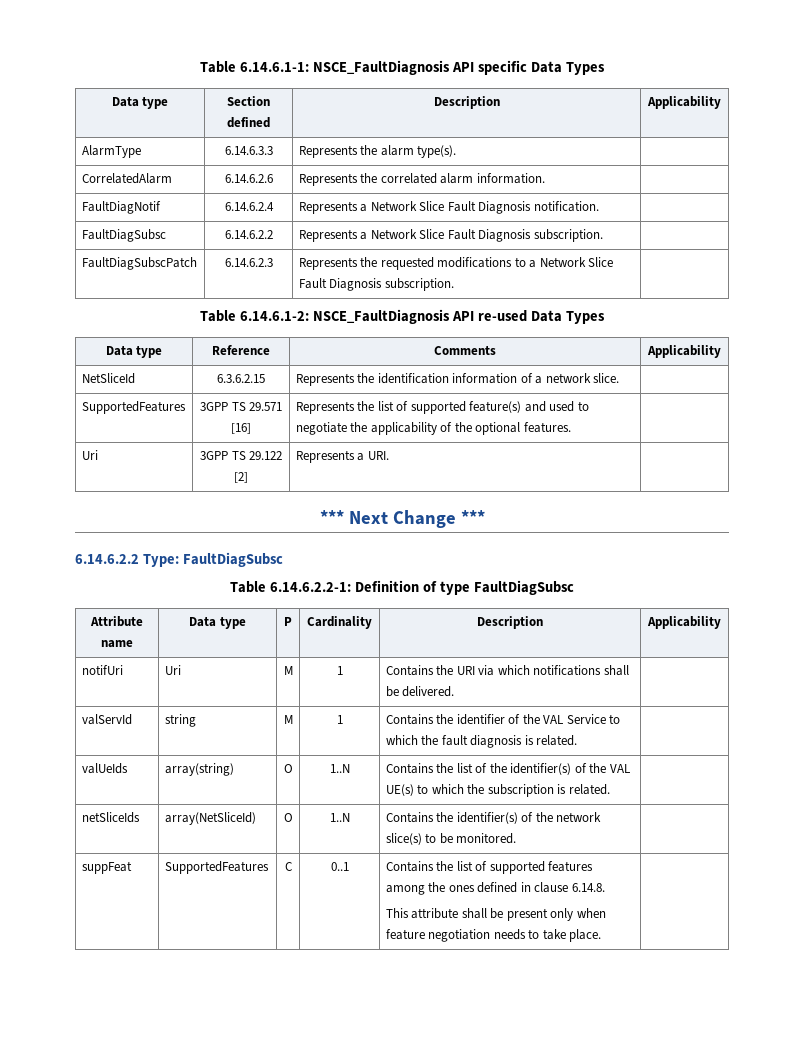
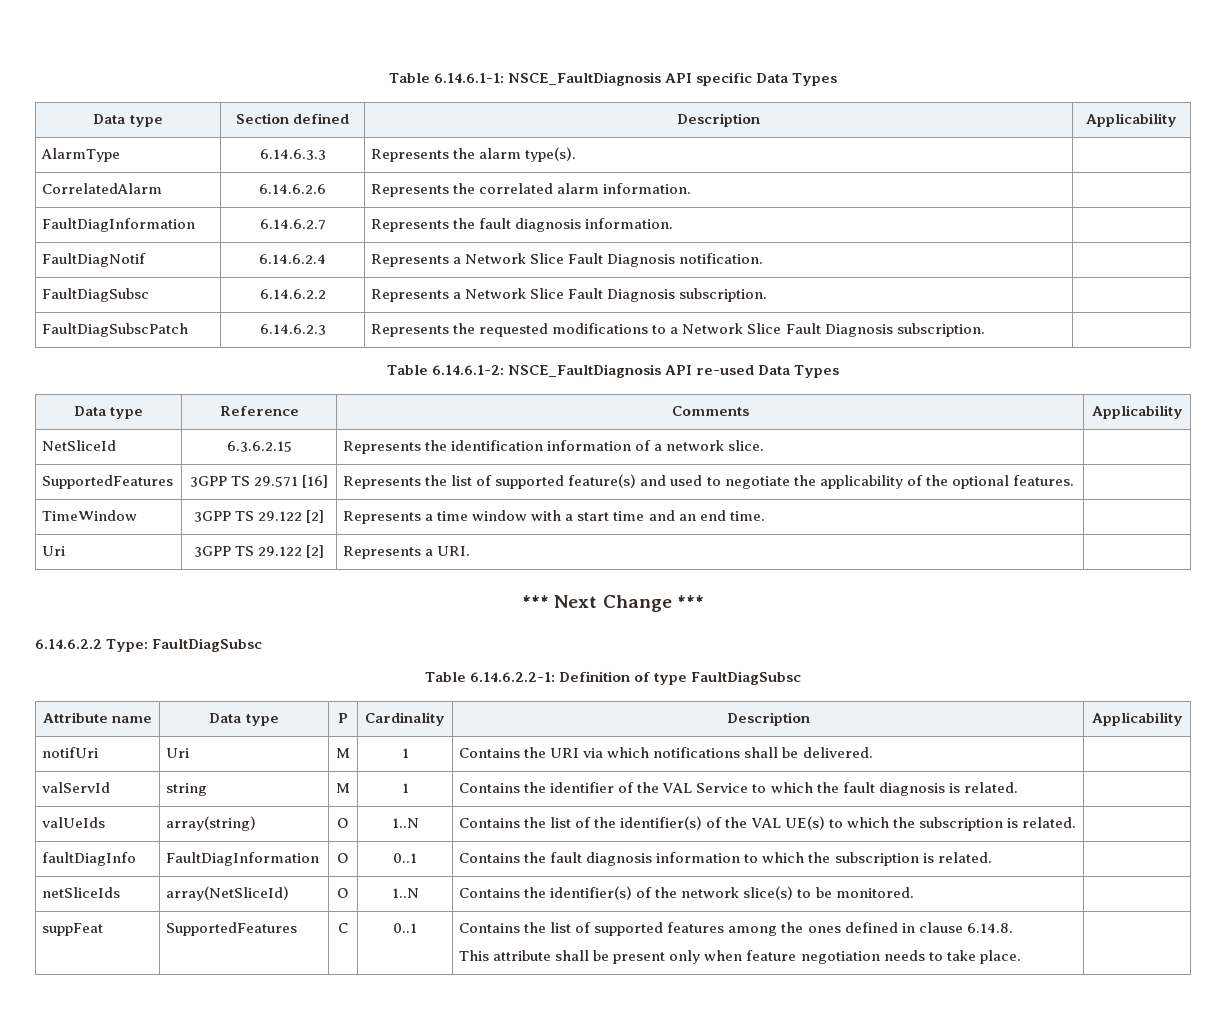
(545, 178) none -> [42,218,196,232] [259,219,326,230] [371,218,674,232] // FaultDiagInformation | 6.14.6.2.7 | Represents the fault diagnosis information. |
(571, 427) none -> [42,510,138,521] [193,510,325,523] [343,510,765,524] // TimeWindow | 3GPP TS 29.122 [2] | Represents a time window with a start time and an end time. |
(610, 789) none -> [42,852,137,866] [166,852,320,866] [337,853,349,863] [393,853,417,863] [459,852,992,866] // faultDiagInfo | FaultDiagInformation | O | 0..1 | Contains the fault diagnosis information to which the subscription is related. |

